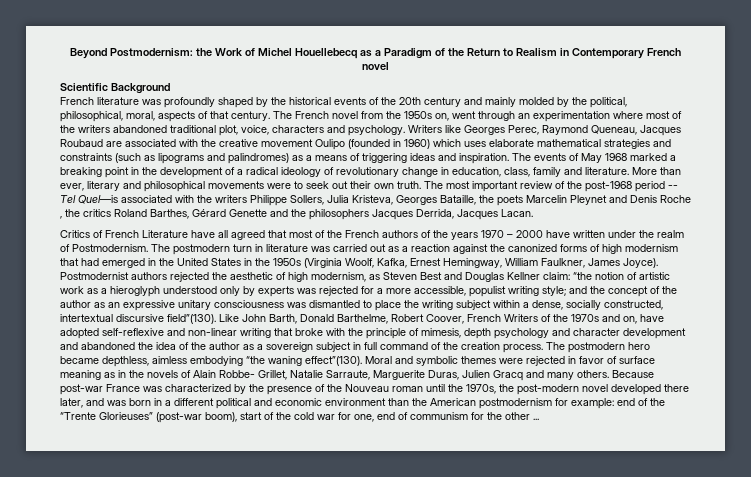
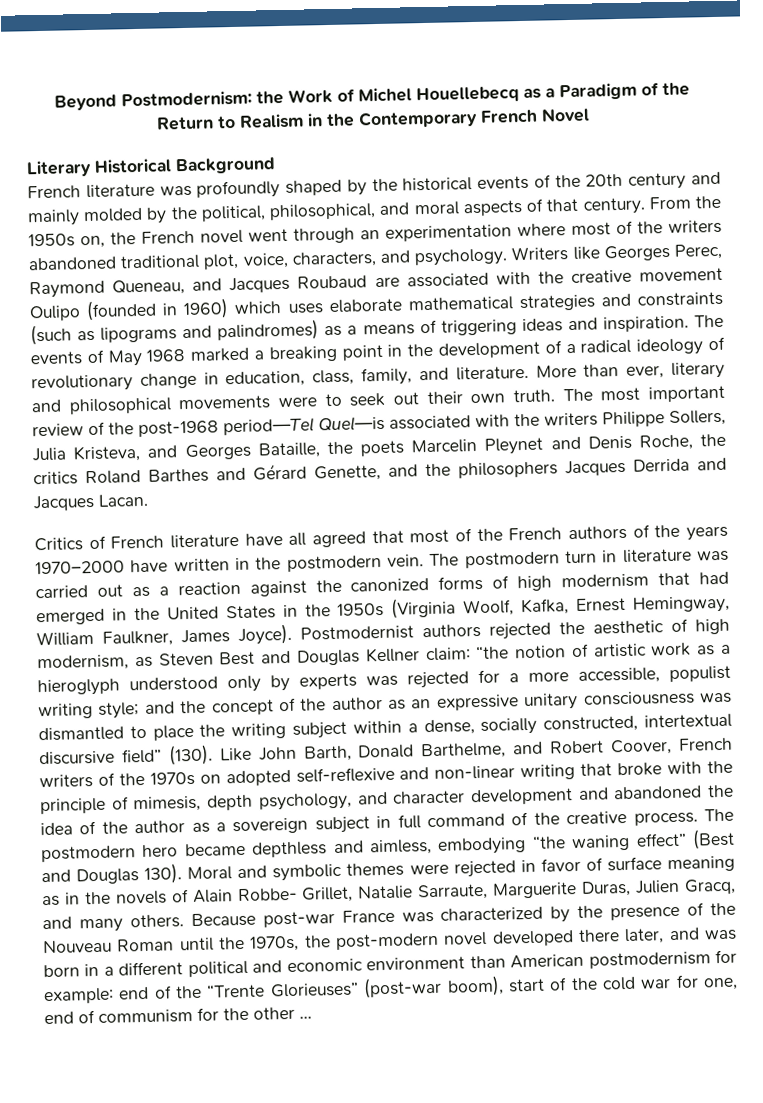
(569, 52) none -> [325,113,355,128] the
[362,62,389,70] [60,83,108,91] novel // Scientific -> [540,107,590,123] [26,158,172,178] Novel // Literary Historical
[126,111,155,121] moral, -> [379,201,460,216] and moral
[273,111,449,121] The French novel from the 1950s on, -> [648,195,722,210] [28,229,243,249] From the 1950s on, the French novel
[272,125,324,133] characters -> [291,251,377,268] characters,
(637, 130) none -> [192,278,223,291] and
[533,167,561,177] family -> [361,367,413,386] family,
[635,181,678,192] [60,195,76,203] period -- Tel -> [223,417,314,436] period—Tel
(393, 200) none -> [147,445,178,458] and
[660,195,691,203] [60,216,62,219] Roche , -> [638,434,693,451] Roche,
[150,209,267,219] Barthes, Gérard Genette -> [148,463,381,483] Barthes and Gérard Genette,
[416,209,454,219] Derrida, -> [633,457,727,472] Derrida and
[142,230,188,238] Literature -> [169,533,239,549] literature
[481,230,684,238] [60,244,148,252] 1970 – 2000 have written under the realm of Postmodernism. -> [35,554,424,575] 1970–2000 have written in the postmodern vein.
[167,314,216,324] field”(130). -> [121,744,213,766] field” (130).
(388, 319) none -> [512,741,544,755] and
[504,314,538,322] Writers -> [39,774,93,789] writers
[602,314,664,324] and on, have -> [199,774,221,784] on
[494,328,549,339] psychology -> [258,792,352,811] psychology,
[461,342,500,350] creation -> [566,810,628,825] creative
[102,356,362,367] depthless, aimless embodying “the waning effect”(130). -> [252,828,735,858] [41,863,183,885] depthless and aimless, embodying “the waning effect” (Best and Douglas 130).
[493,370,523,381] Gracq -> [683,878,736,895] Gracq,
[392,386,423,392] roman -> [117,938,175,952] Roman
[412,398,427,406] the -> (506, 962) none

